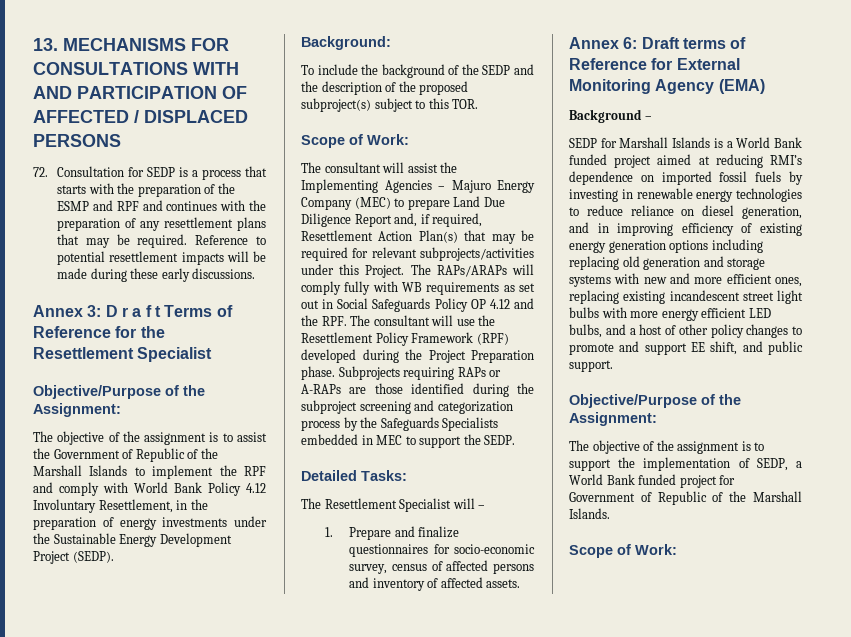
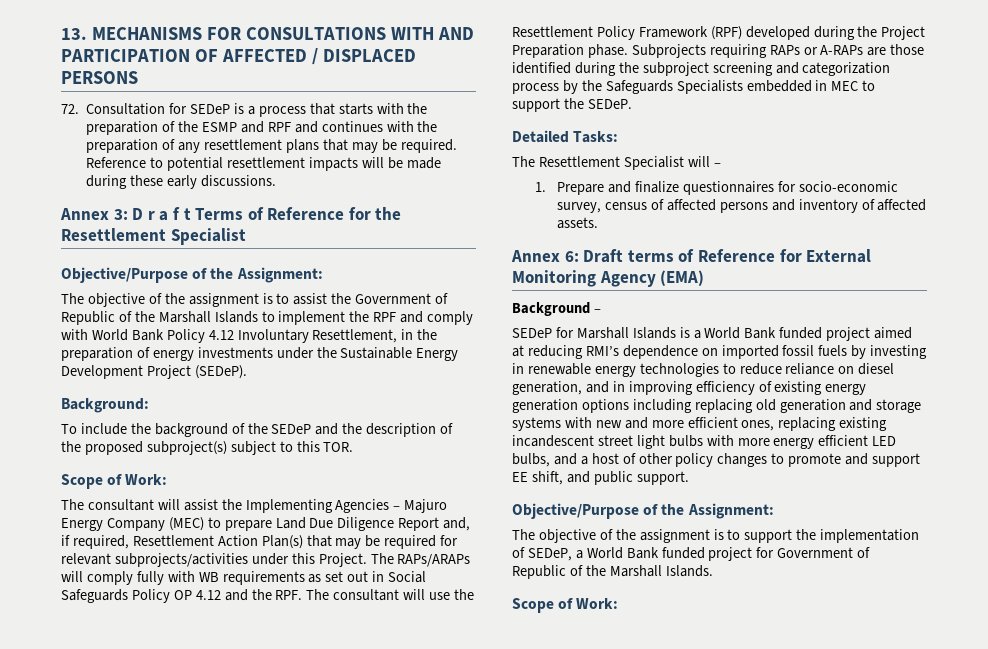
[147,167,176,177] SEDP -> [190,104,231,114] SEDeP
[72,551,114,563] (SEDP). -> [194,365,247,379] (SEDeP).
[482,65,511,75] SEDP -> [271,424,312,434] SEDeP
[484,435,516,445] SEDP. -> [587,99,632,109] SEDeP.
[569,138,597,148] SEDP -> [512,328,552,338] SEDeP
[756,458,788,471] SEDP, -> [527,548,572,561] SEDeP,

